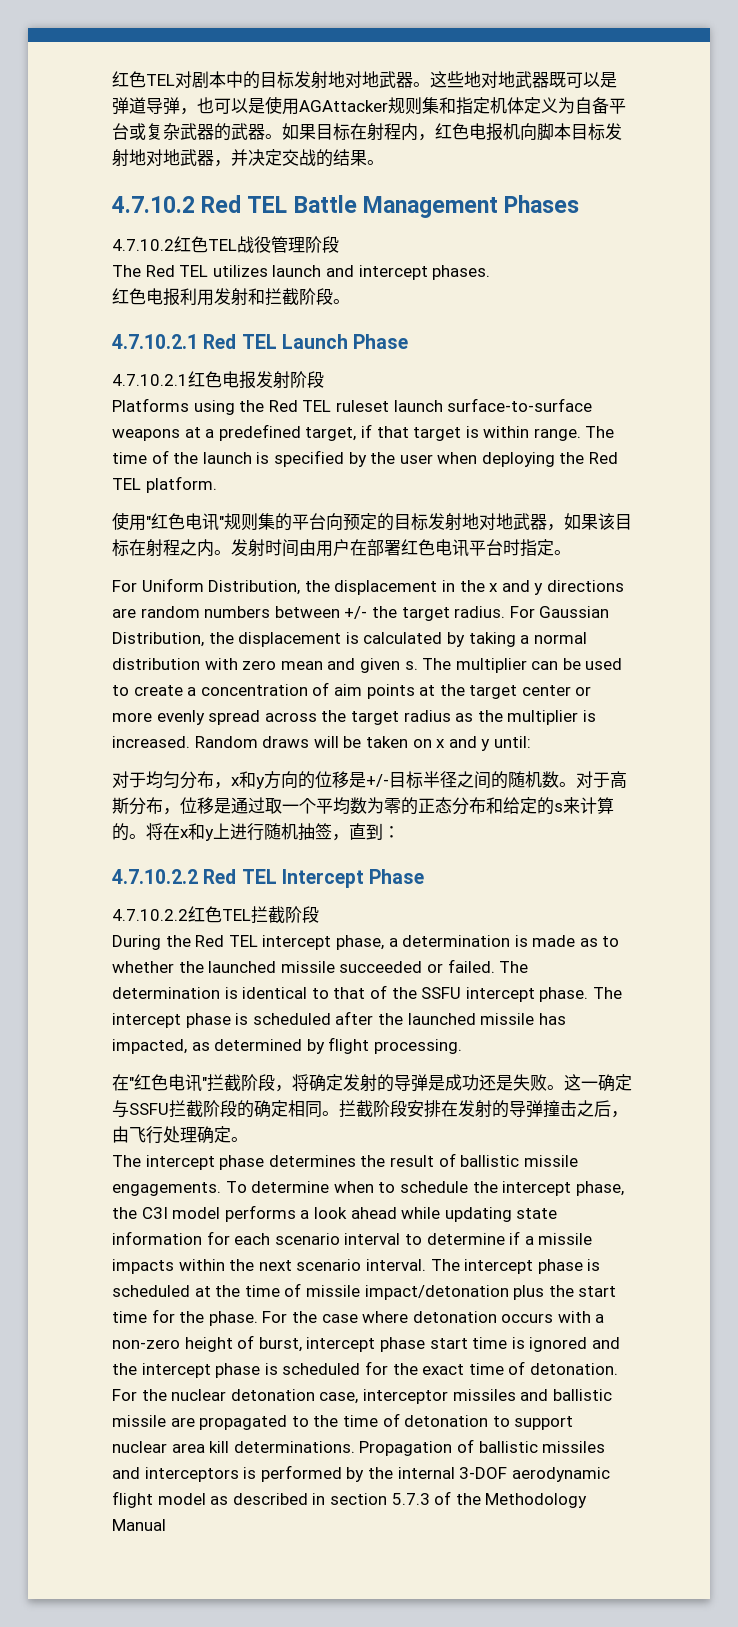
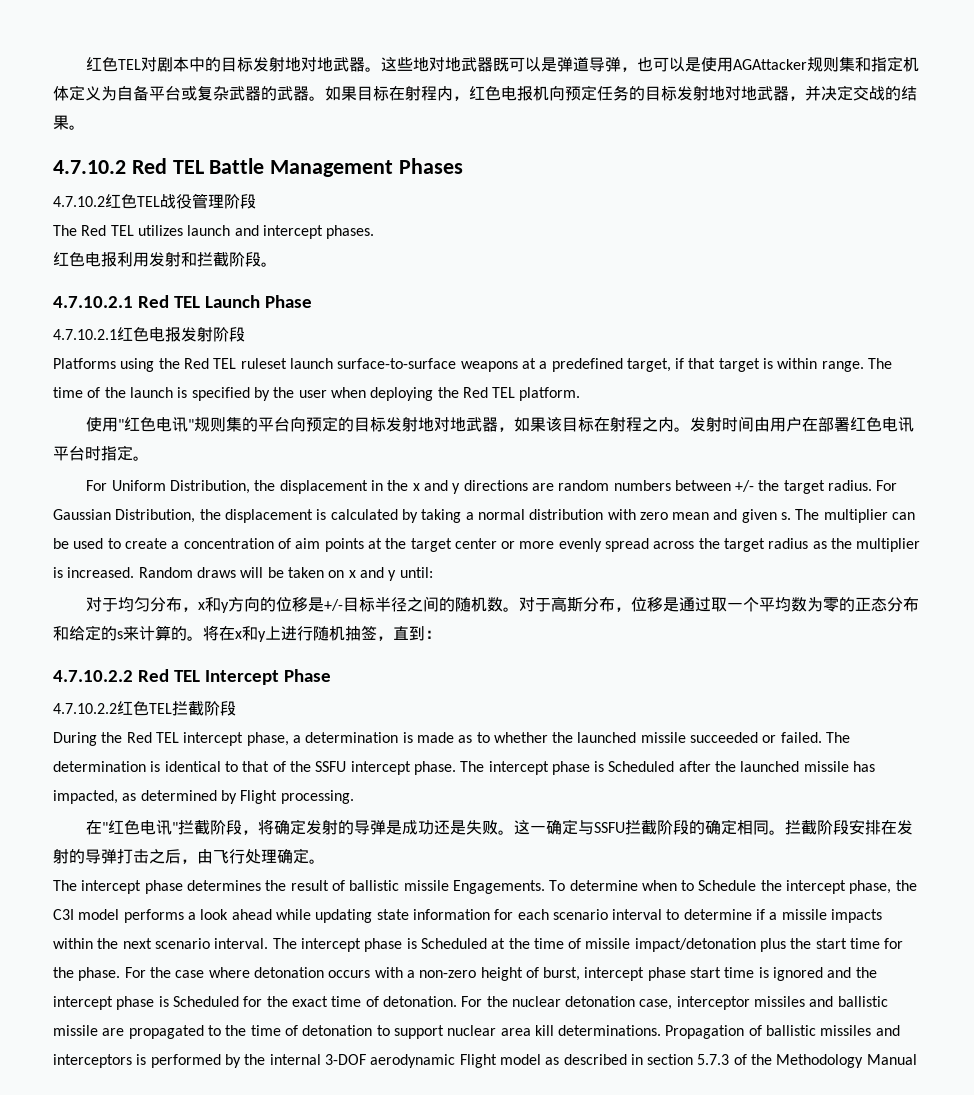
[537,123,571,141] 脚本 -> [565,85,645,101] 预定任务的
[252,1013,331,1025] scheduled -> [608,761,675,772] Scheduled
[328,1037,370,1054] flight -> [240,790,278,804] Flight
[543,1100,560,1118] 撞 -> [117,849,133,864] 打
[112,1182,221,1196] engagements. -> [452,880,545,894] Engagements.
[399,1181,468,1193] schedule -> [698,880,757,891] Schedule
[112,1285,190,1297] scheduled -> [420,938,487,949] Scheduled
[282,1363,361,1375] scheduled -> [172,996,239,1007] Scheduled
[112,1491,153,1508] flight -> [459,1054,497,1068] Flight

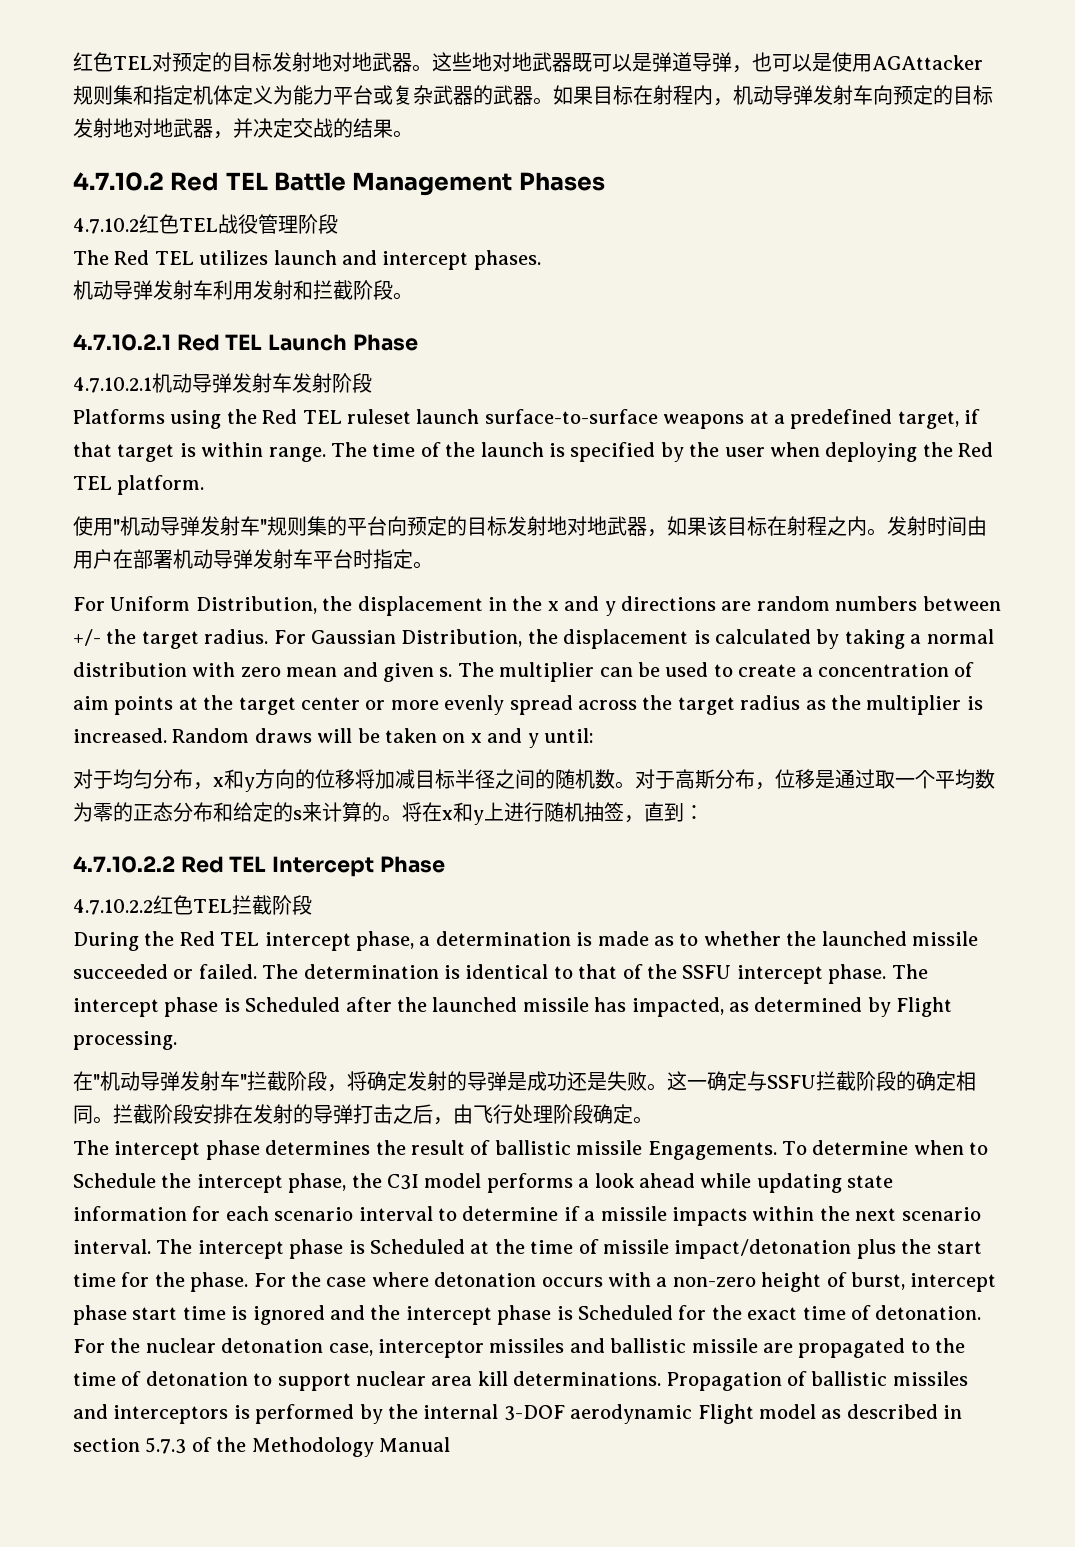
[157,57,206,72] 剧本中 -> [172,52,212,72] 预定
[117,85,149,101] 自备 -> [293,85,333,105] 能力
[469,85,629,101] 红色电报机向预定任务 -> [733,85,933,105] 机动导弹发射车向预定
[53,252,117,267] 红色电报 -> [73,280,213,300] 机动导弹发射车
[117,327,181,342] 红色电报 -> [152,373,292,393] 机动导弹发射车
[124,417,189,432] 红色电讯 -> [120,516,260,536] 机动导弹发射车
[850,417,915,432] 红色电讯 -> [173,549,313,569] 机动导弹发射车
[308,597,344,612] 是+/- -> [355,769,415,789] 将加减
[108,820,173,835] 红色电讯 -> [100,1071,240,1091] 机动导弹发射车
(277, 856) none -> [553,1104,593,1124] 阶段

